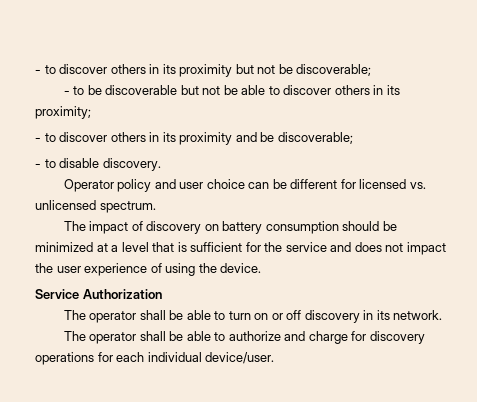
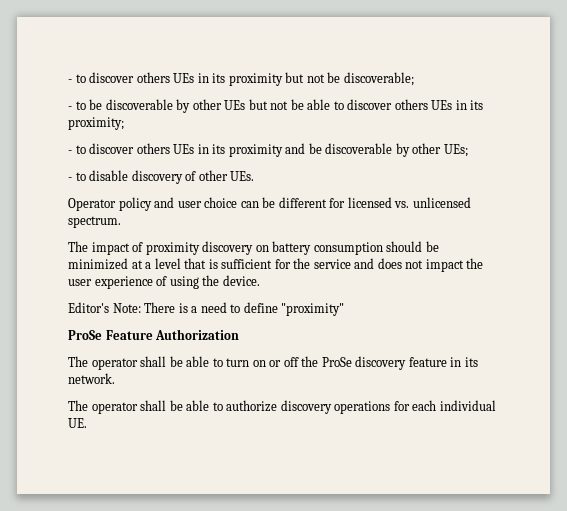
[35,64,146,74] - to discover others -> [68,72,195,83] - to discover others UEs
(178, 90) none -> [176,99,246,113] by other UEs
(370, 90) none -> [431,100,453,110] UEs
(146, 137) none -> [173,144,195,154] UEs
[277,132,353,144] discoverable; -> [325,143,468,157] discoverable by other UEs;
[102,158,161,171] discovery. -> [131,170,255,184] discovery of other UEs.
(143, 226) none -> [145,242,200,255] proximity
[35,289,79,299] Service -> [68,302,345,316] [68,330,153,340] Editor's Note: There is a need to define "proximity" // ProSe Feature
[304,310,360,323] discovery -> [301,356,447,370] the ProSe discovery feature
[284,331,367,344] and charge for -> (278, 406) none
[205,352,275,364] device/user. -> [68,418,87,428] UE.

